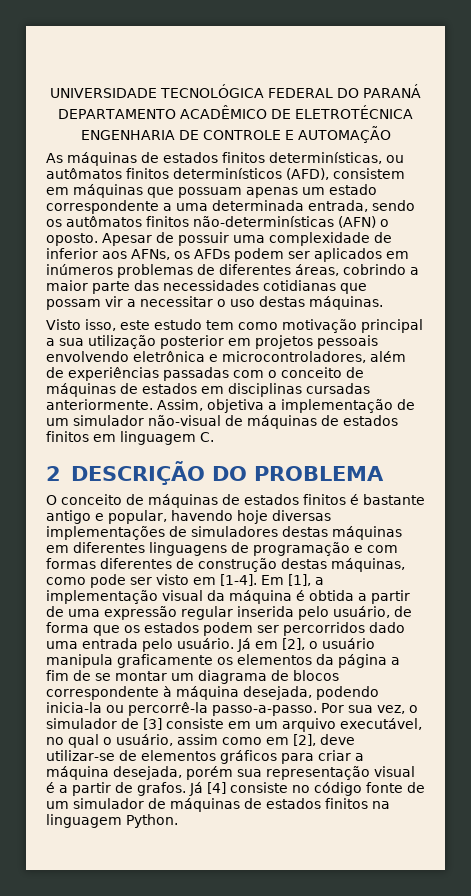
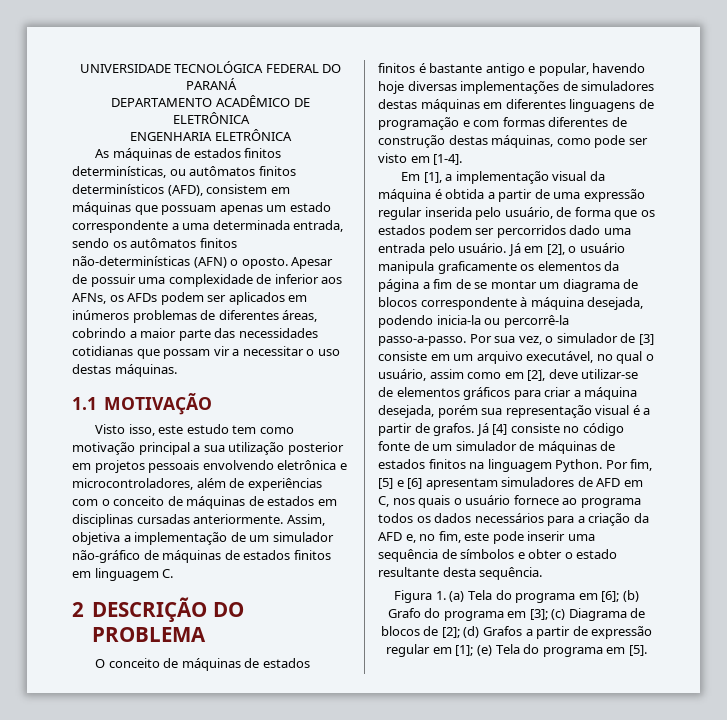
[294,105,413,119] ELETROTÉCNICA -> [172,112,250,124] ELETRÔNICA
[178,126,391,143] DE CONTROLE E AUTOMAÇÃO -> [214,129,292,141] ELETRÔNICA
(383, 303) none -> [72,393,212,415] // 1.1 MOTIVAÇÃO
[163,367,229,381] passadas -> (322, 484) none
[148,415,221,426] não-visual -> [72,550,140,563] não-gráfico
(257, 580) none -> (463, 159) //
(178, 821) none -> [605,459,653,471] [378,477,643,490] [378,495,641,508] [378,513,649,526] [378,531,595,544] [378,549,618,562] [378,567,543,580] [394,590,639,603] [387,608,646,621] [380,626,653,639] [386,644,647,657] Por fim, [5] e [6] apresentam simuladores de AFD em C, nos quais o usuário fornece ao programa todos os dados necessários para a criação da AFD e, no fim, este pode inserir uma sequência de símbolos e obter o estado resultante desta sequência. // Figura 1. (a) Tela do programa em [6]; (b) Grafo do programa em [3]; (c) Diagrama de blocos de [2]; (d) Grafos a partir de expressão regular em [1]; (e) Tela do programa em [5].

